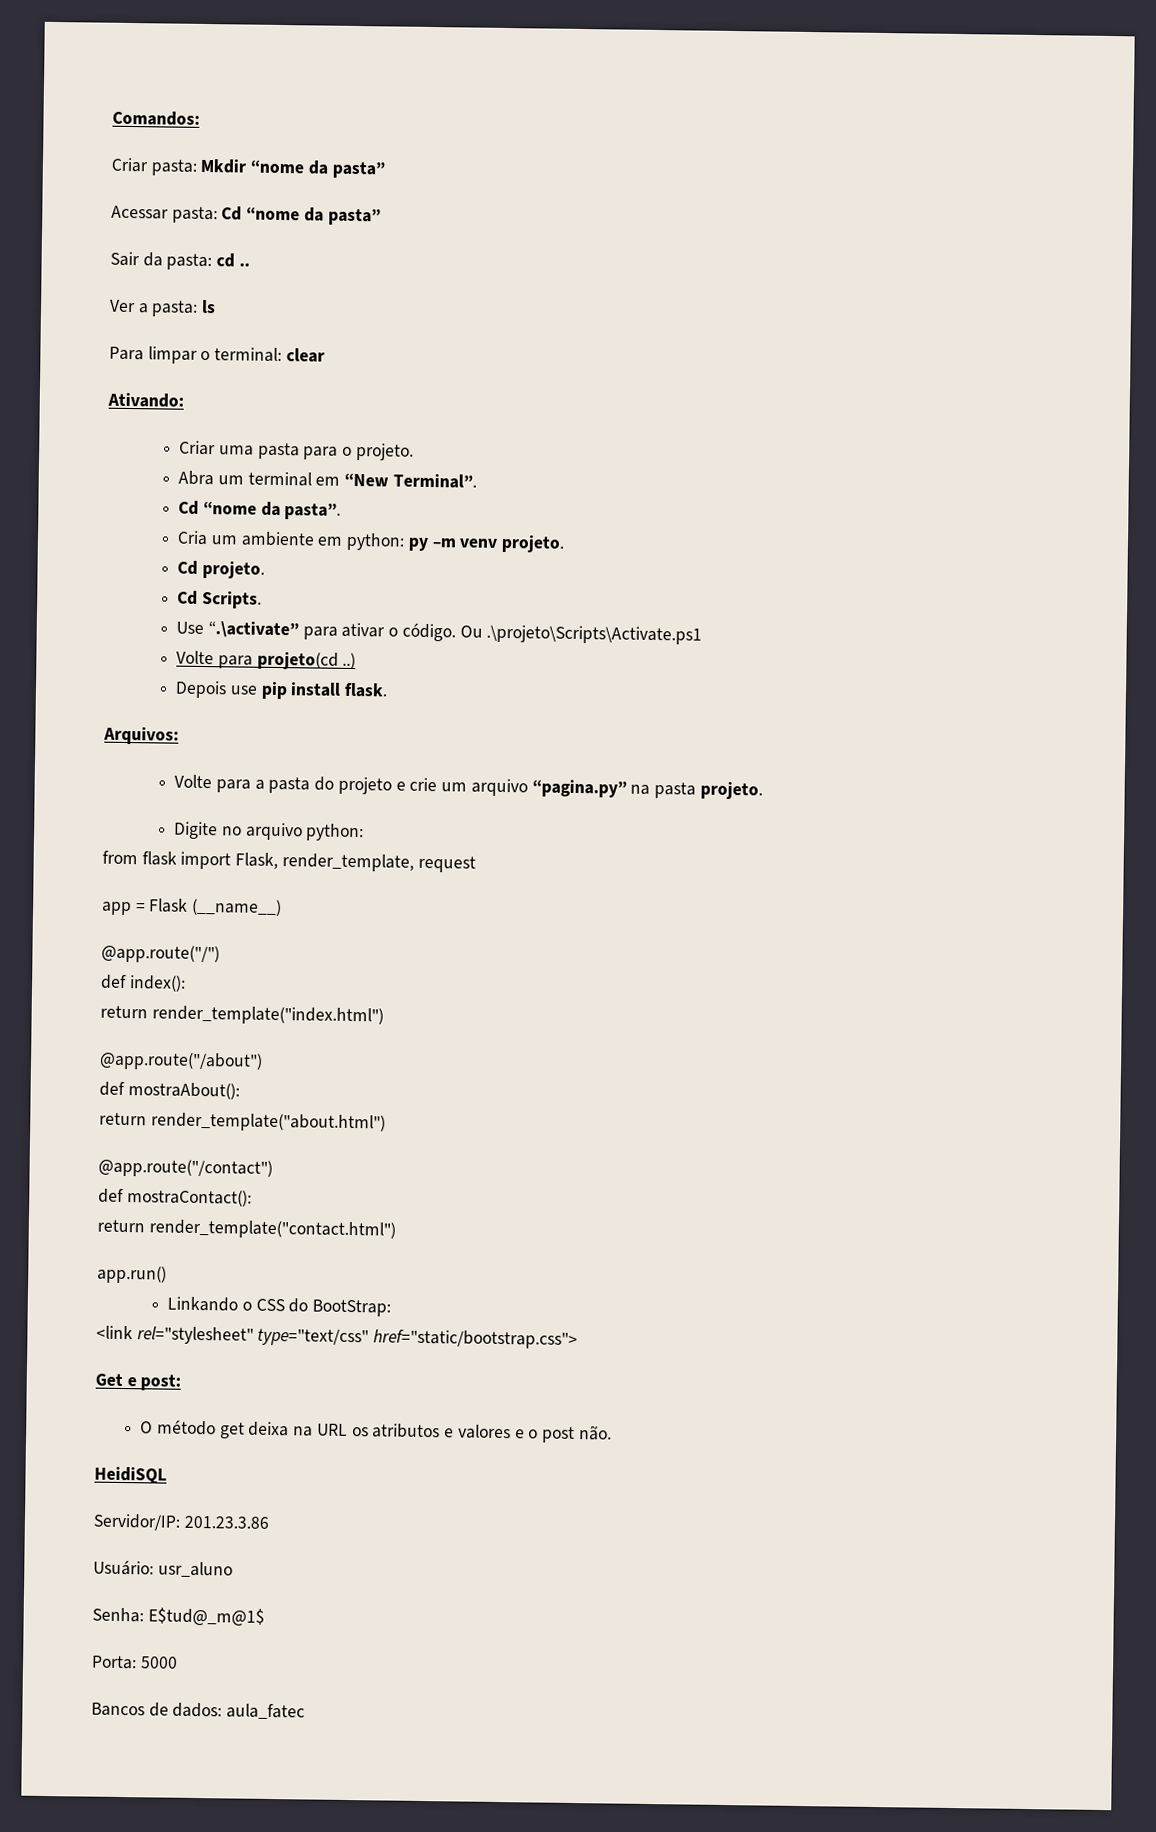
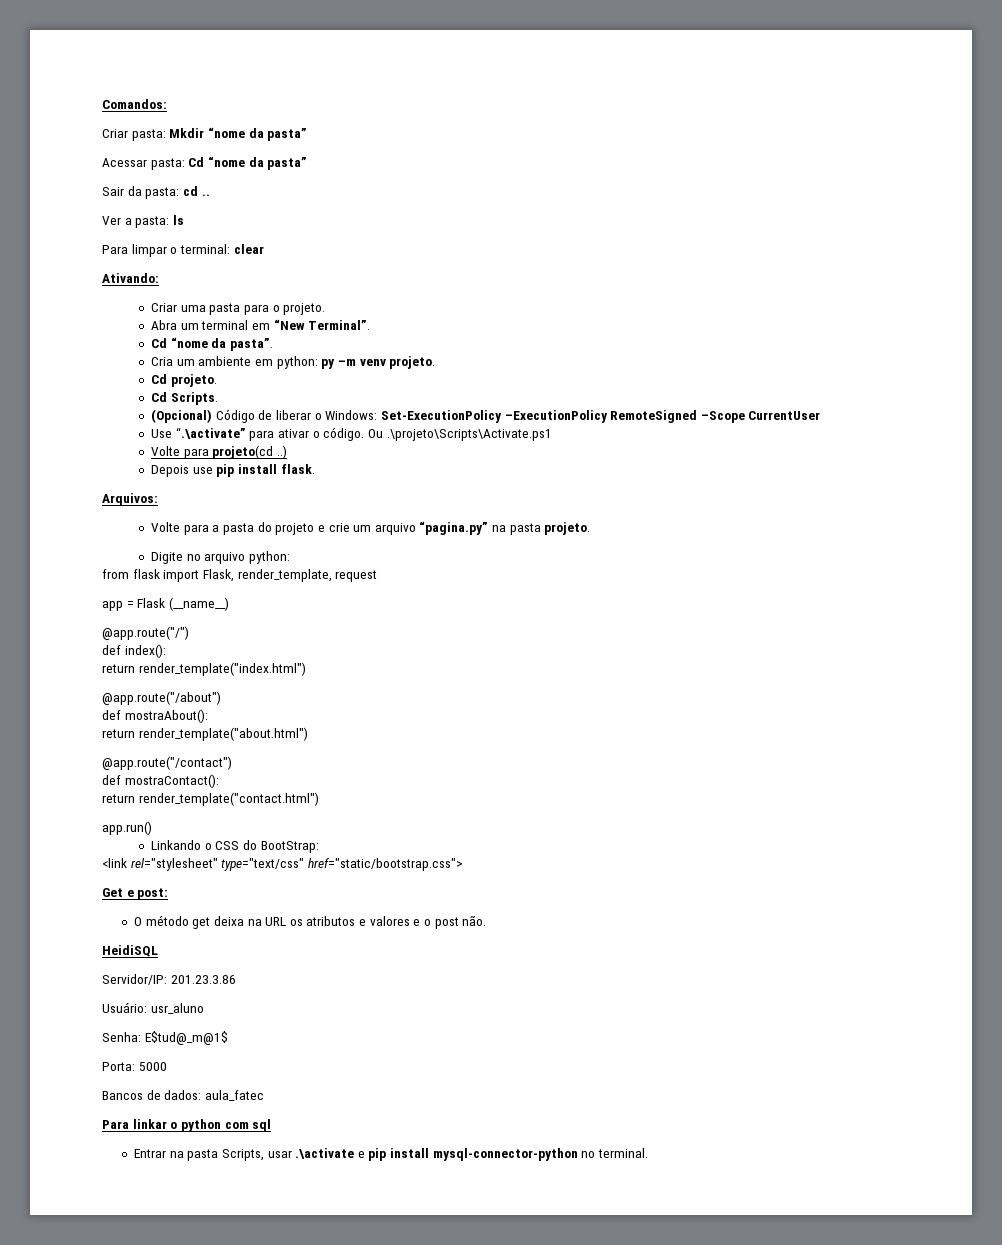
(263, 599) none -> [150,409,821,423] // (Opcional) Código de liberar o Windows: Set-ExecutionPolicy –ExecutionPolicy RemoteSigned –Scope CurrentUser
(306, 1711) none -> [102,1119,272,1132] [133,1148,649,1161] // Para linkar o python com sql // Entrar na pasta Scripts, usar .\activate e pip install mysql-connector-python no terminal.

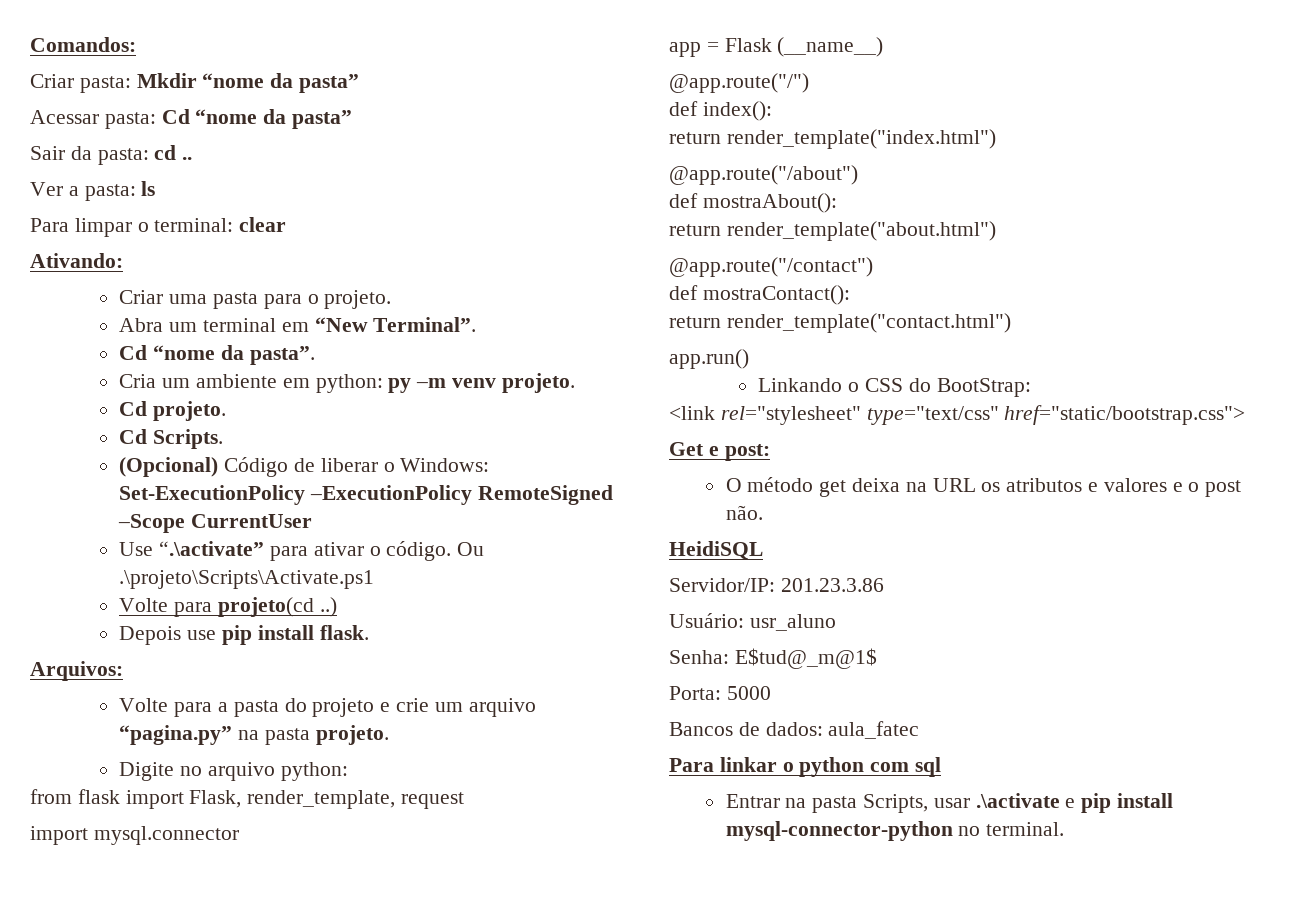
(378, 576) none -> [30,826,239,845] // import mysql.connector

